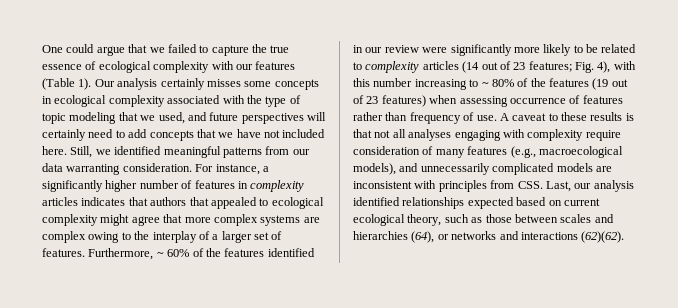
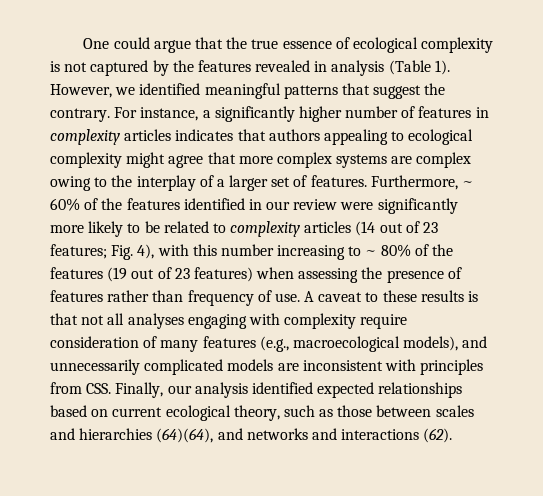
[149,44,249,56] we failed to capture -> (223, 43) none
[211,61,296,70] [42,78,319,90] [42,95,301,107] [42,112,326,124] [42,129,326,141] [42,146,310,158] [42,163,192,175] with our features (Table 1). Our analysis certainly misses some concepts in ecological complexity associated with the type of topic modeling that we used, and future perspectives will certainly need to add concepts that we have not included here. Still, we identified meaningful patterns from our data warranting consideration. -> [50,60,450,76] [50,83,446,99] [50,108,110,122] is not captured by the features revealed in analysis (Table 1). However, we identified meaningful patterns that suggest the contrary.
[189,197,257,209] that appealed -> [323,129,388,145] appealing
[509,98,566,104] occurrence -> [361,267,444,283] the presence
[545,181,571,192] Last, -> [115,382,164,398] Finally,
[402,197,514,209] relationships expected -> [317,382,463,398] expected relationships
[411,231,449,243] (64), or -> [156,428,243,443] (64)(64), and
[581,231,625,243] (62)(62). -> [423,428,453,443] (62).

